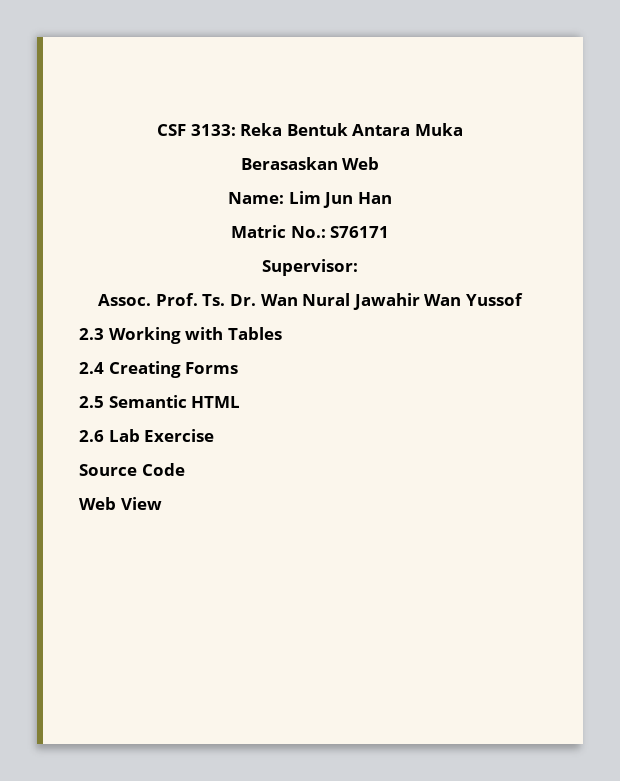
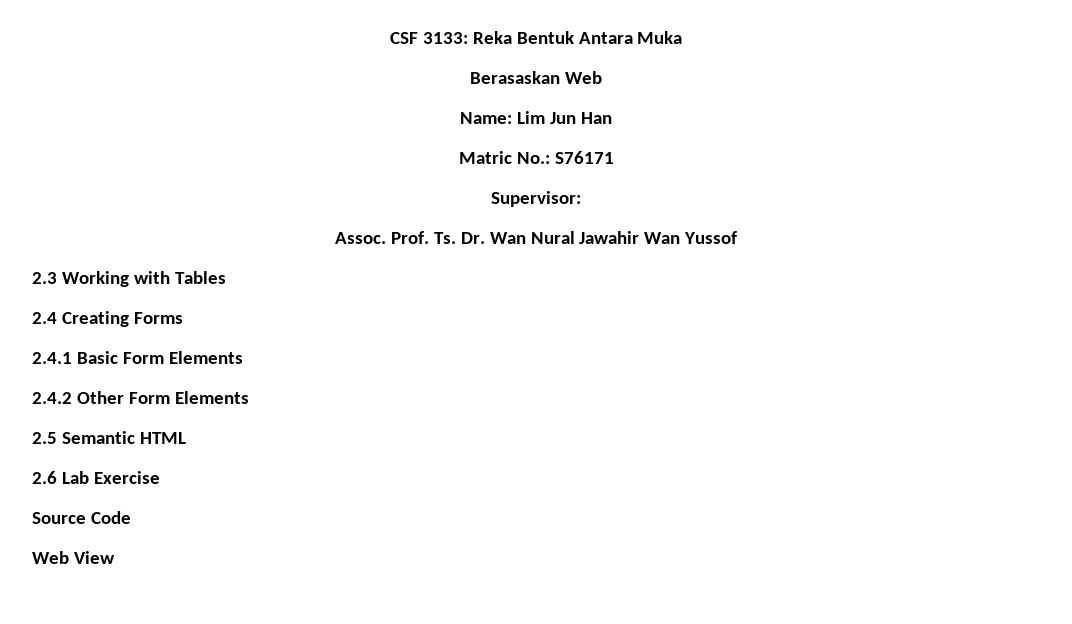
(239, 368) none -> [32,351,243,364] [32,391,249,404] // 2.4.1 Basic Form Elements // 2.4.2 Other Form Elements

